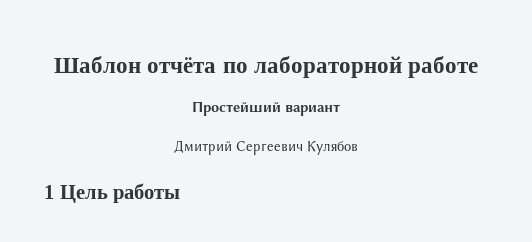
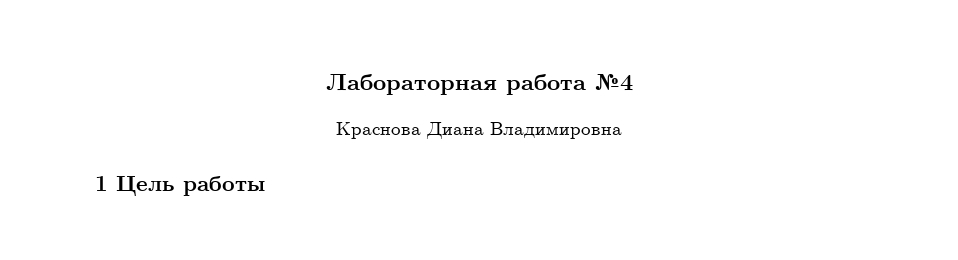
[54,56,478,78] [192,101,340,116] [174,140,358,155] Шаблон отчёта по лабораторной работе // Простейший вариант // Дмитрий Сергеевич Кулябов -> [325,74,633,95] [336,122,622,139] Лабораторная работа №4 // Краснова Диана Владимировна

